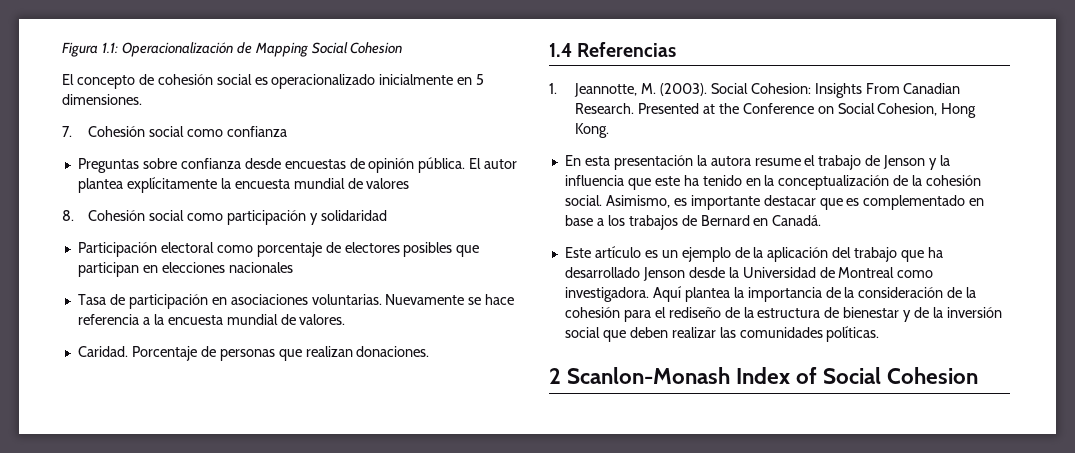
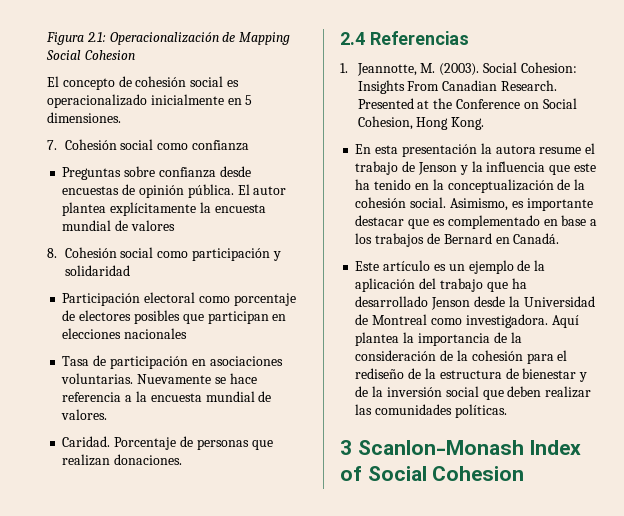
[101,42,118,53] 1.1: -> [86,32,106,42] 2.1:
[549,43,572,57] 1.4 -> [340,32,365,45] 2.4
[549,368,561,384] 2 -> [340,440,352,455] 3

